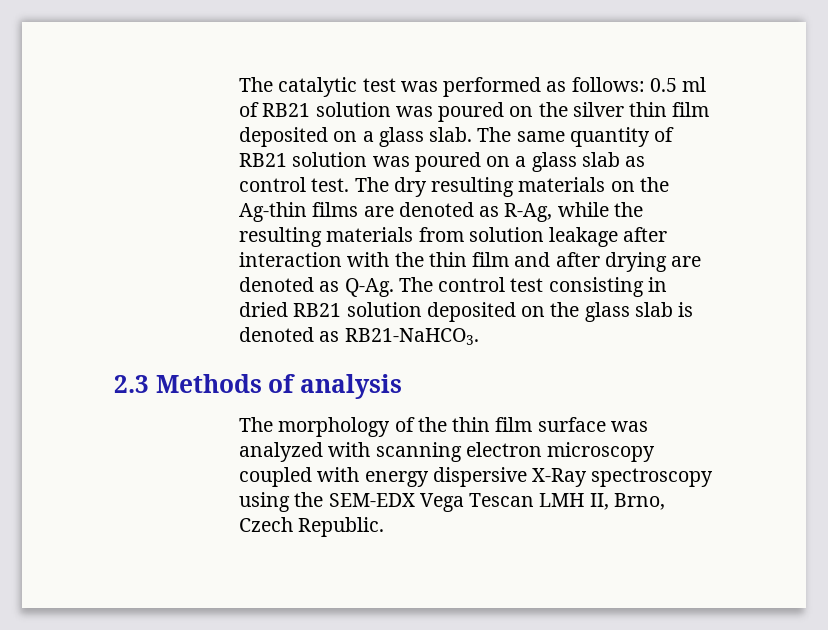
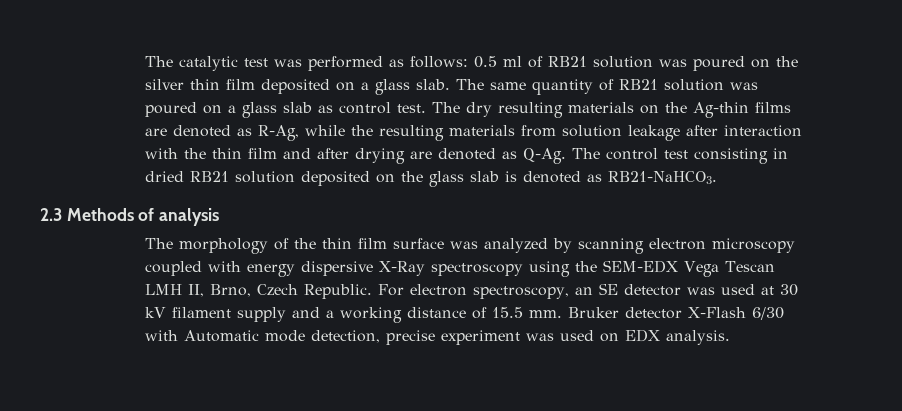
[328,442,371,457] with -> [552,238,572,253] by
(385, 527) none -> [377,283,798,299] [144,307,784,323] [144,329,730,345] For electron spectroscopy, an SE detector was used at 30 kV filament supply and a working distance of 15.5 mm. Bruker detector X-Flash 6/30 with Automatic mode detection, precise experiment was used on EDX analysis.

